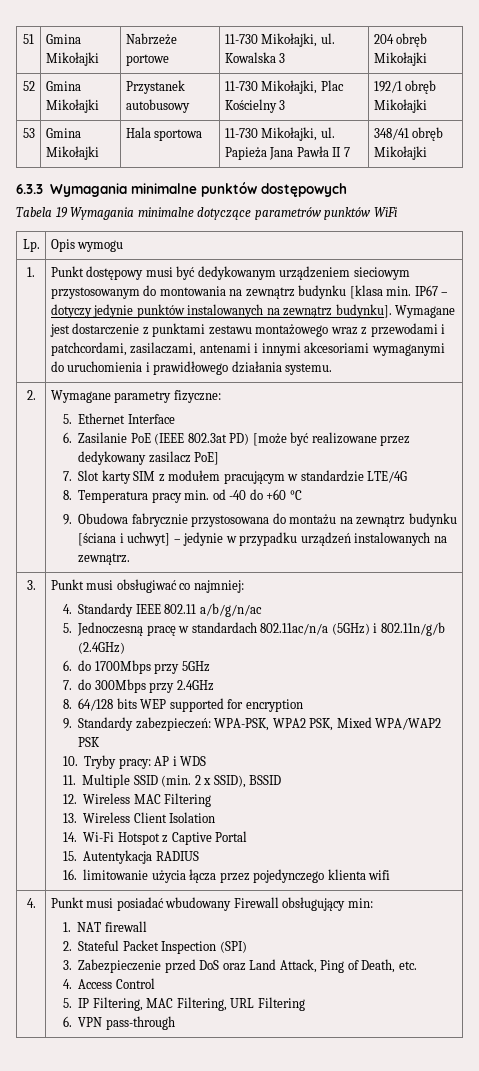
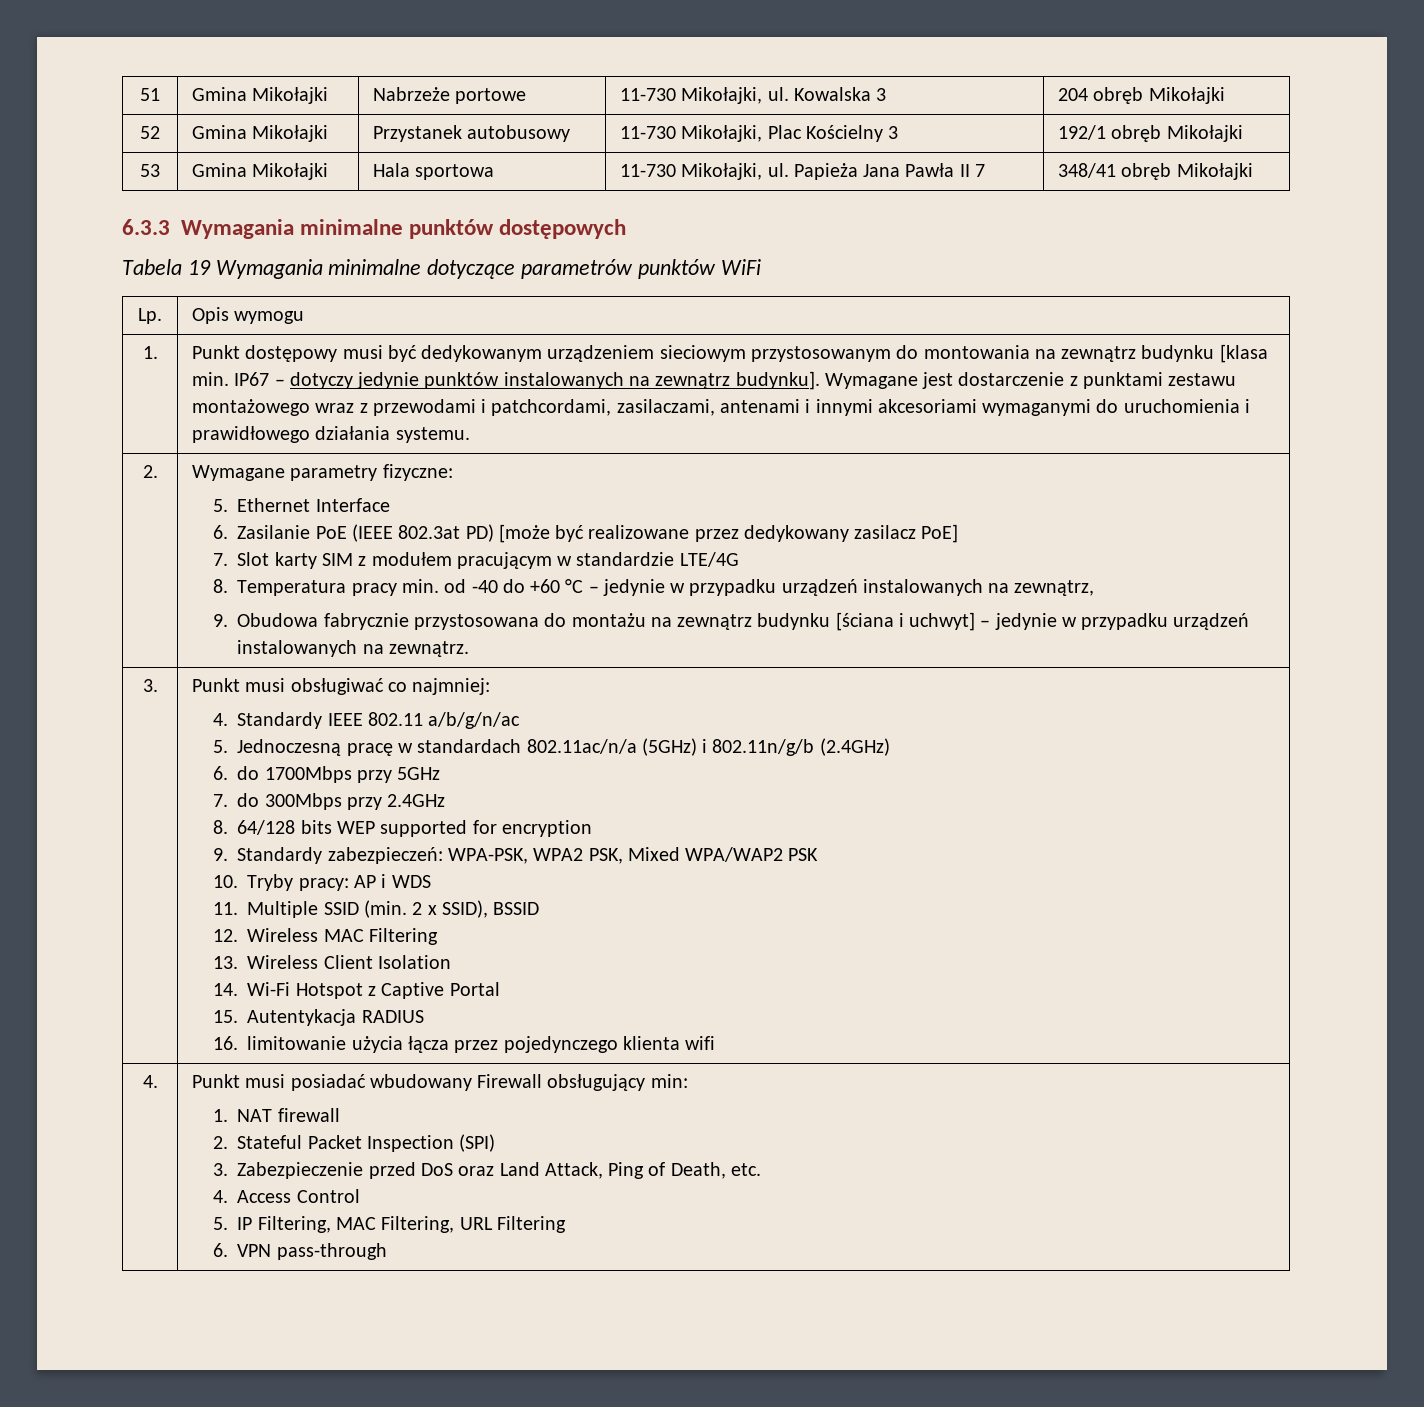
(302, 495) none -> [588,579,1095,596] – jedynie w przypadku urządzeń instalowanych na zewnątrz,

